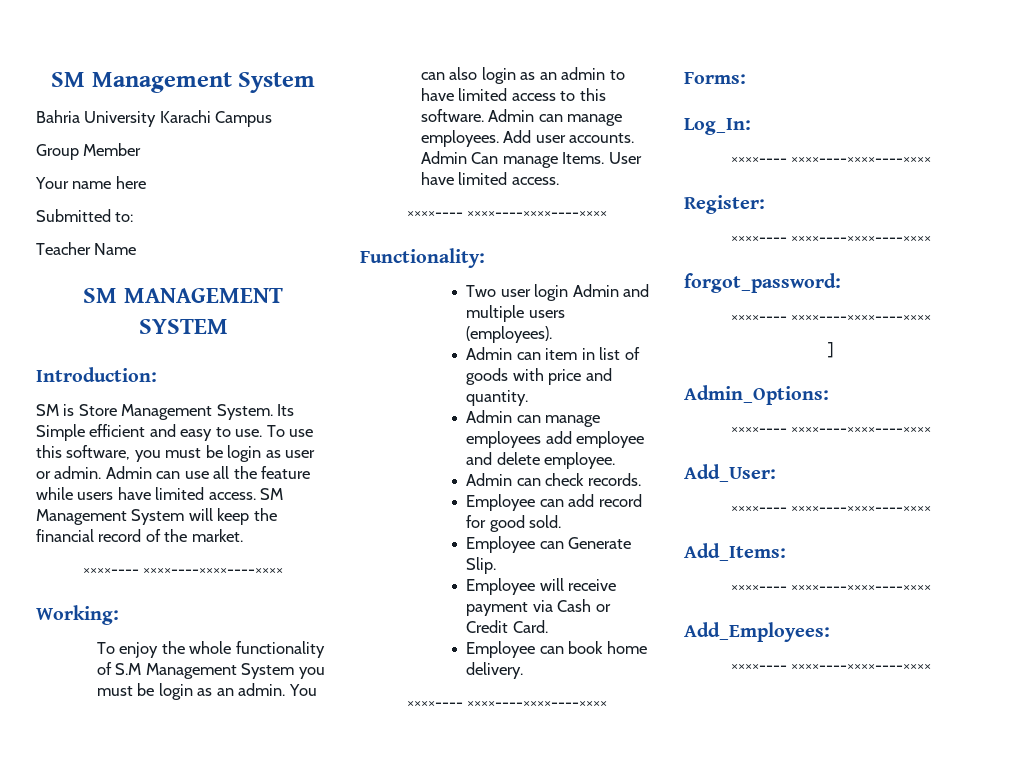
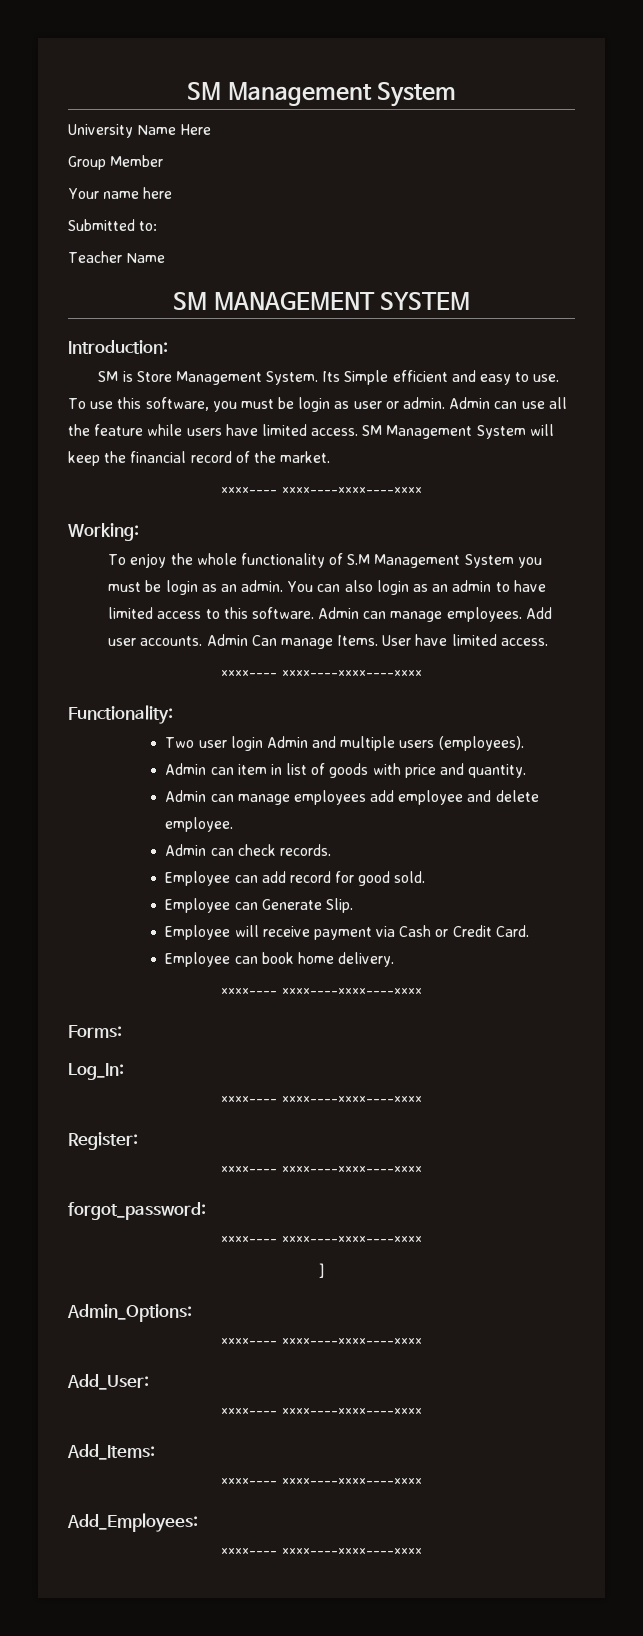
[36,110,273,127] Bahria University Karachi Campus -> [68,124,212,138] University Name Here

